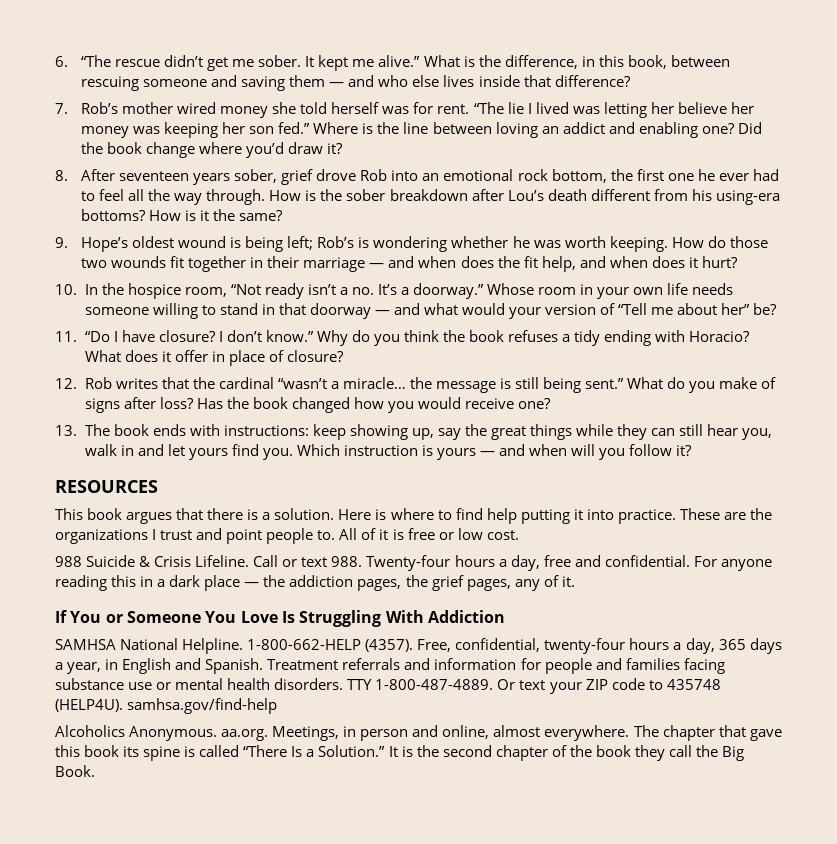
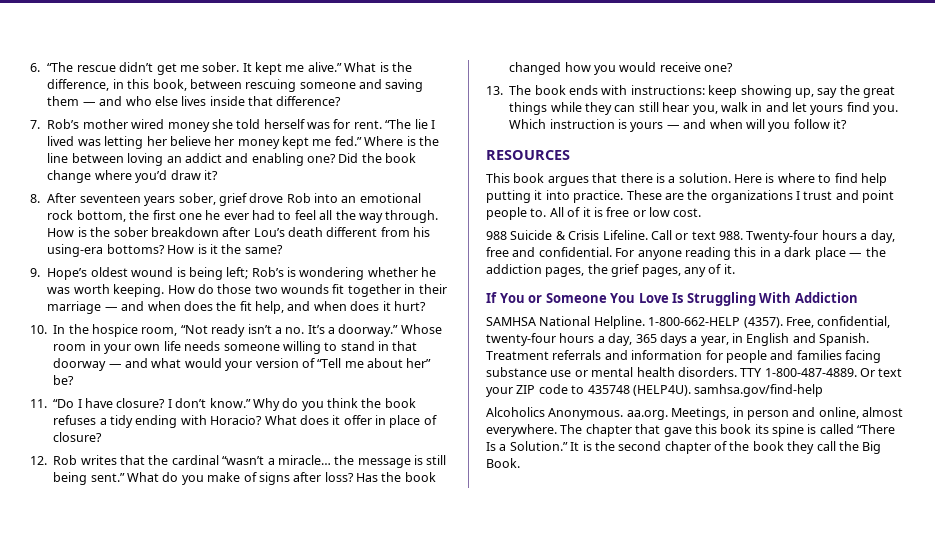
[133,122,275,138] was keeping her son -> [282,136,332,149] kept me

